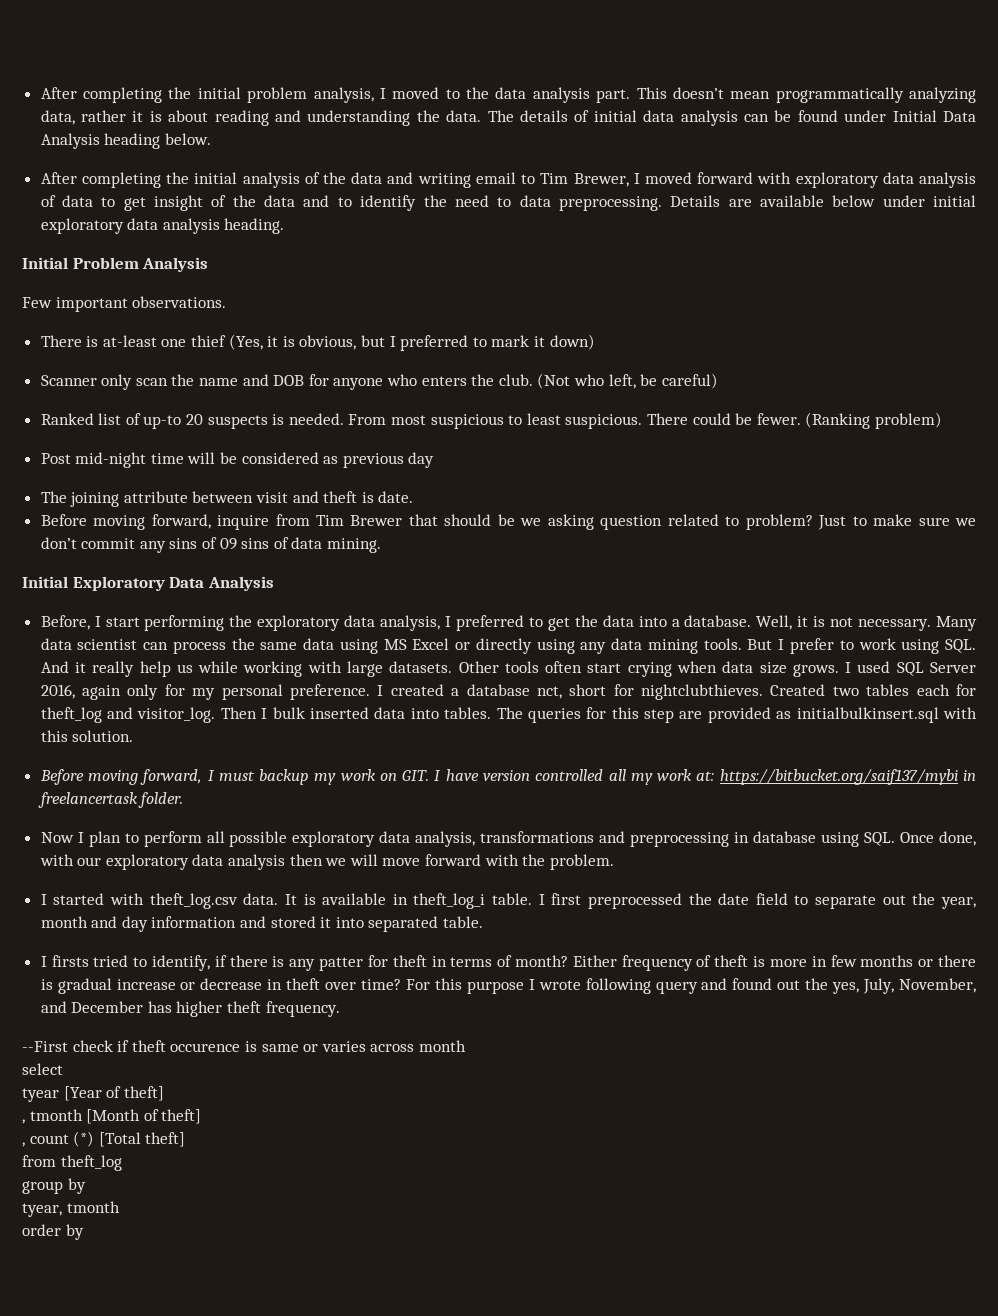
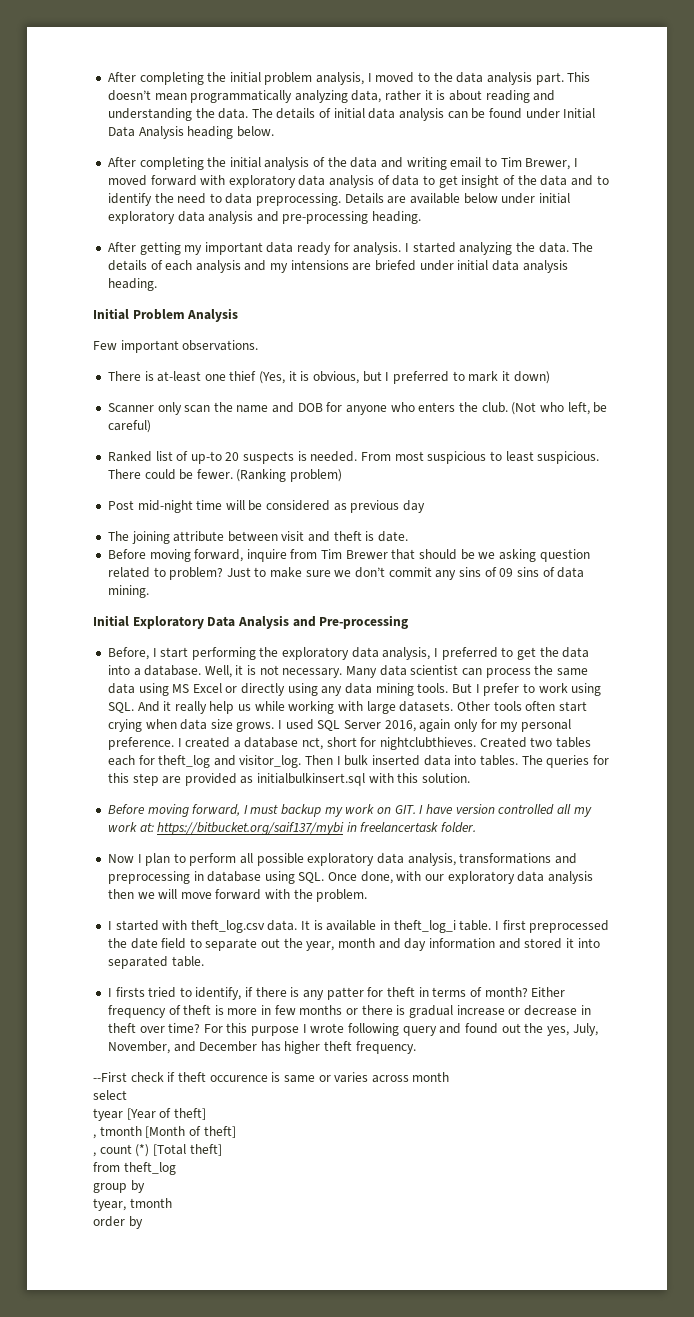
(220, 226) none -> [256,211,422,224] [107,242,594,255] [107,260,568,273] and pre-processing heading. // After getting my important data ready for analysis. I started analyzing the data. The details of each analysis and my intensions are briefed under initial data analysis
(274, 583) none -> [292,615,409,629] and Pre-processing

